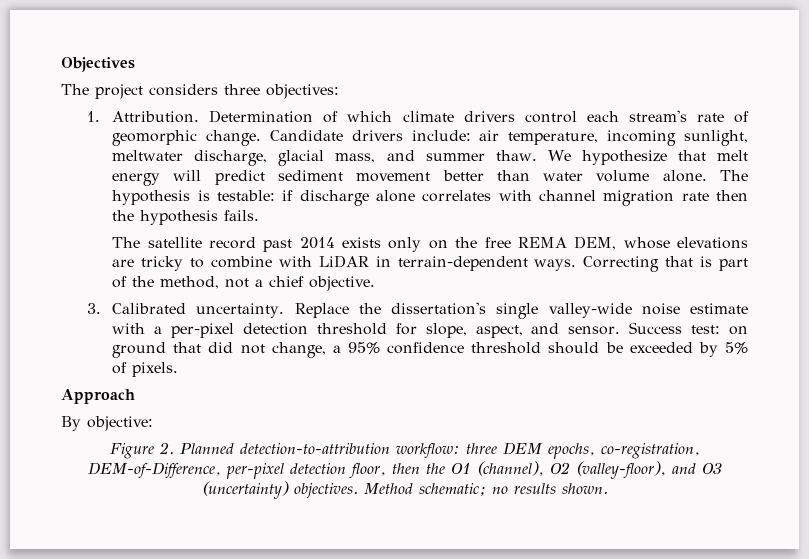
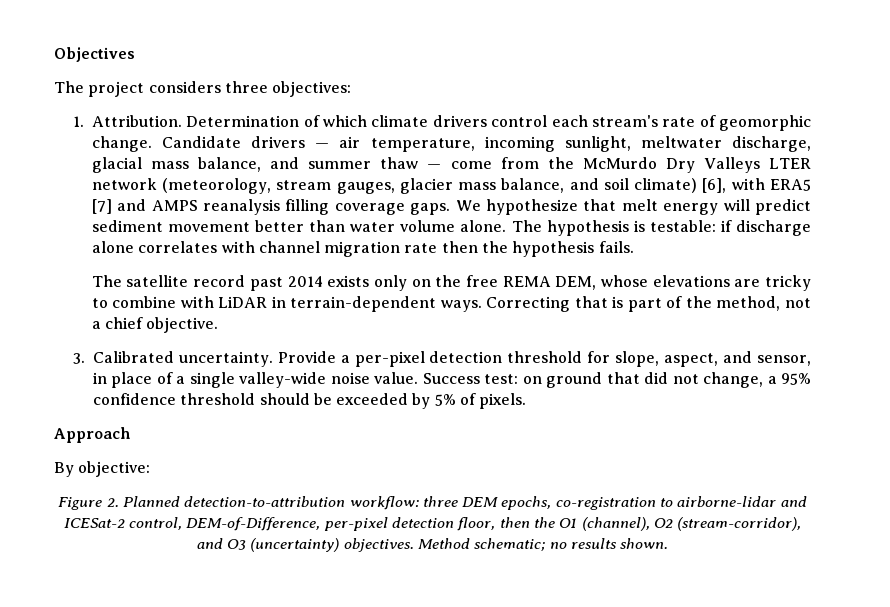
[411,130,471,141] include: -> [315,143,330,148] —
[335,150,537,163] mass, and summer thaw. -> [150,157,812,173] [91,178,812,194] [91,199,451,215] mass balance, and summer thaw — come from the McMurdo Dry Valleys LTER network (meteorology, stream gauges, glacier mass balance, and soil climate) [6], with ERA5 [7] and AMPS reanalysis filling coverage gaps.
[294,302,749,319] [112,323,146,334] Replace the dissertation's single valley-wide noise estimate with -> [277,351,336,363] Provide
[568,326,621,335] sensor. -> [757,355,812,366] [92,372,419,388] sensor, in place of a single valley-wide noise value.
[600,443,700,459] co-registration, -> [555,496,807,510] [63,517,183,530] co-registration to airborne-lidar and ICESat-2 control,
[575,461,666,479] (valley-floor), -> [677,517,802,531] (stream-corridor),

